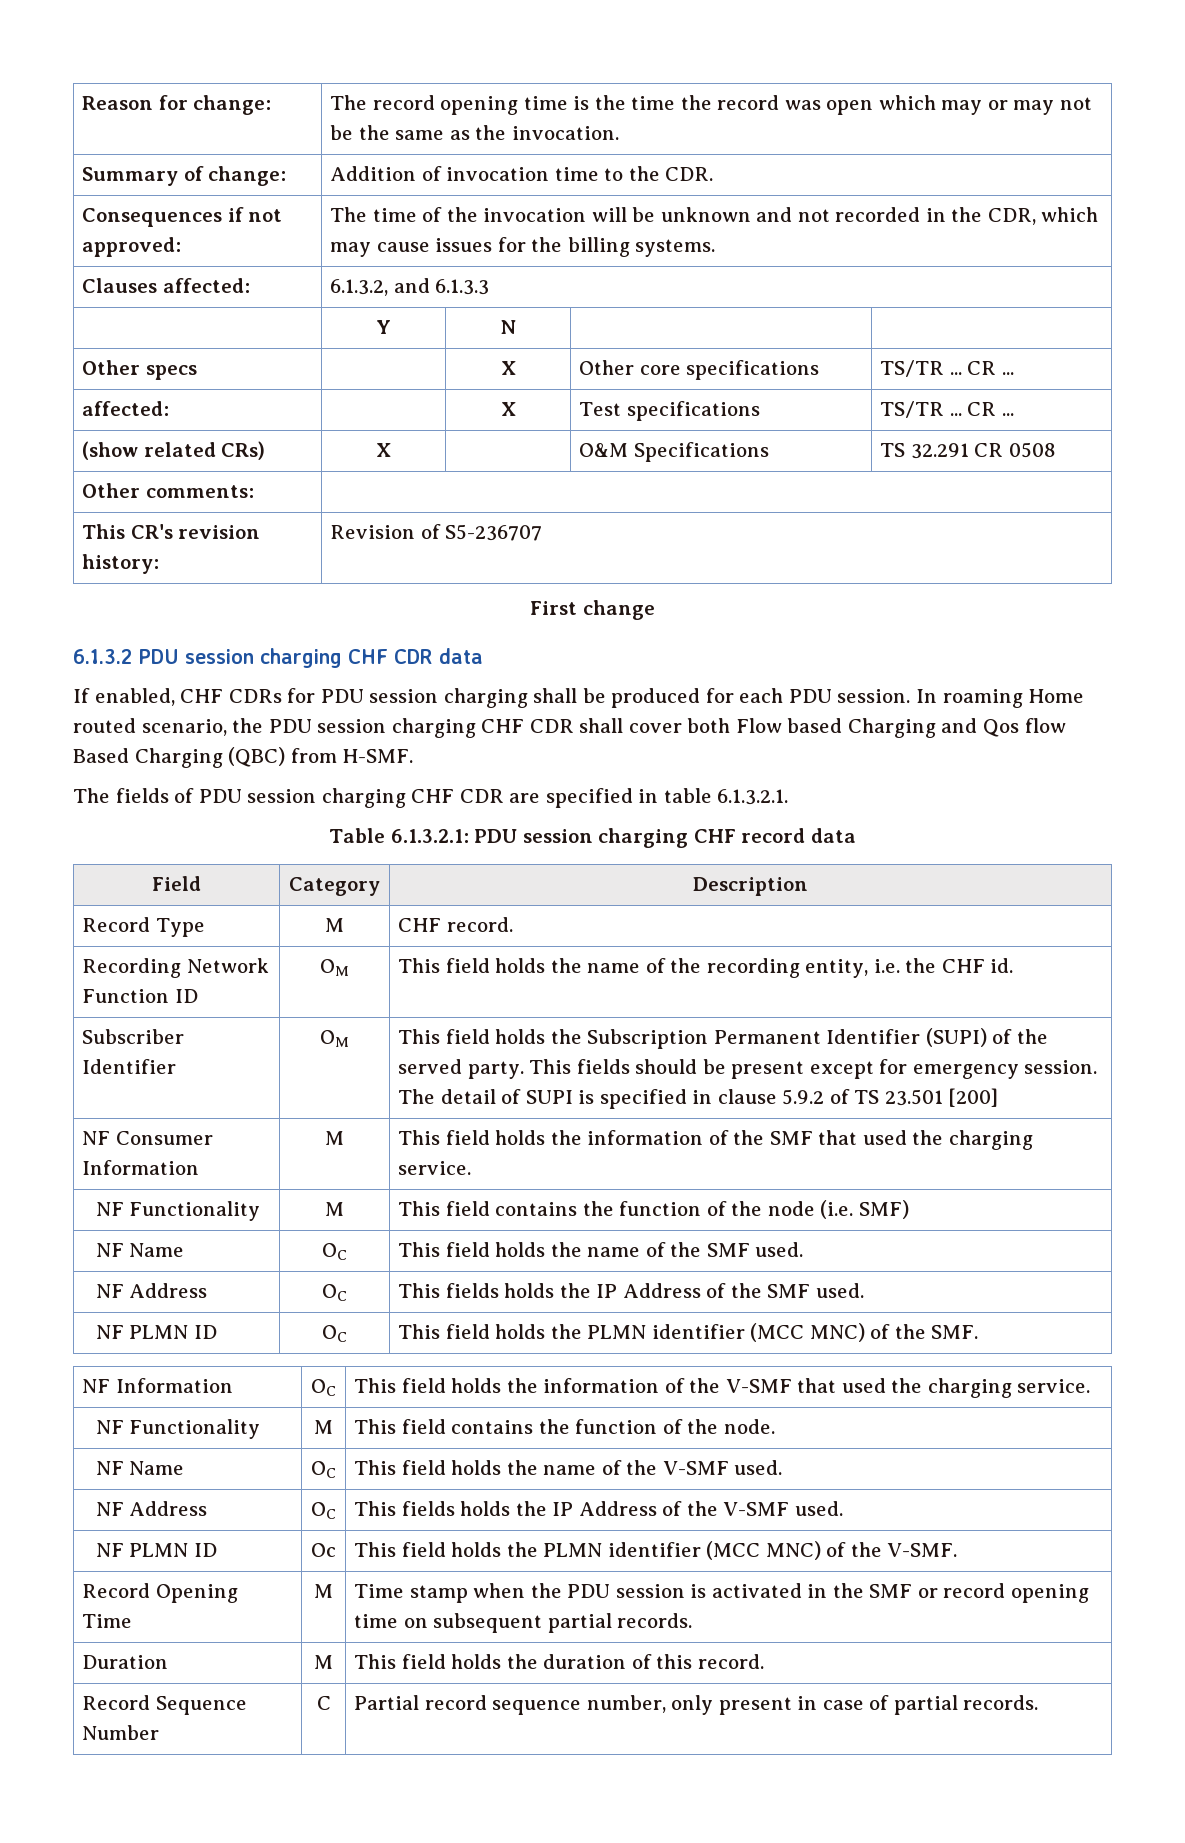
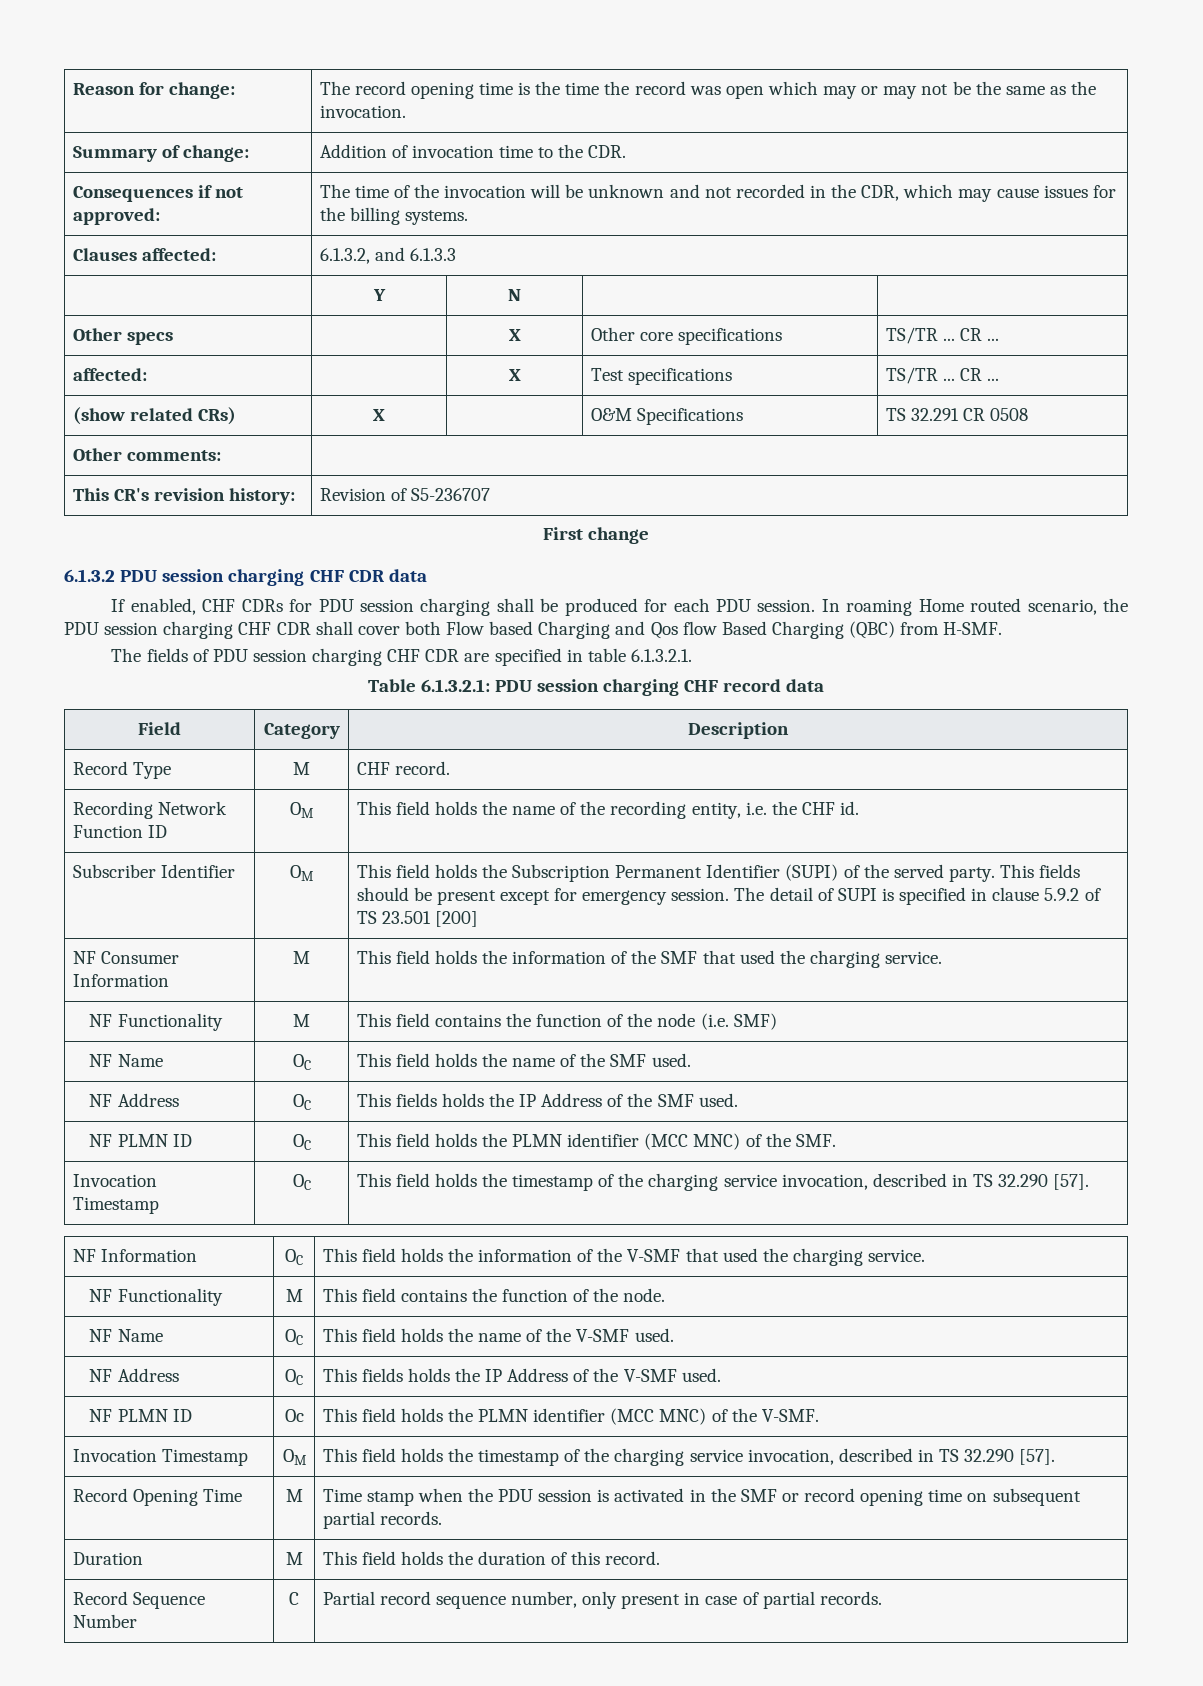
(979, 1332) none -> [72,1174,157,1187] [72,1197,159,1214] [292,1174,311,1190] [356,1173,1090,1191] // Invocation Timestamp | OC | This field holds the timestamp of the charging service invocation, described in TS 32.290 [57].
(958, 1550) none -> [72,1449,248,1466] [282,1449,307,1465] [322,1448,1056,1466] // Invocation Timestamp | OM | This field holds the timestamp of the charging service invocation, described in TS 32.290 [57].

